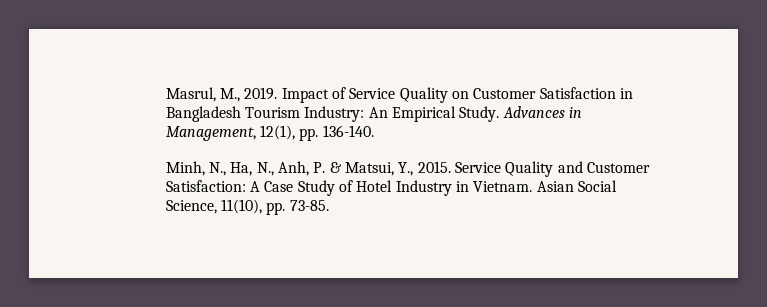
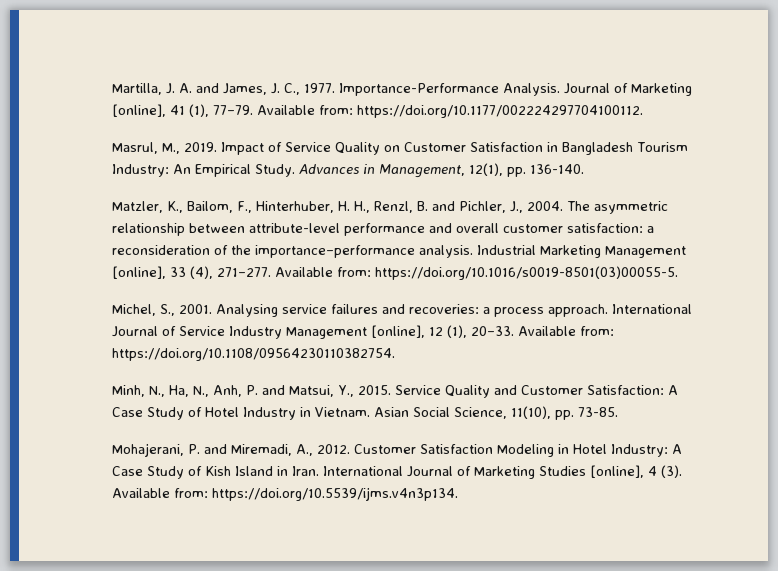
(165, 94) none -> [111,83,692,96] [111,104,643,118] Martilla, J. A. and James, J. C., 1977. Importance-Performance Analysis. Journal of Marketing [online], 41 (1), 77–79. Available from: https://doi.org/10.1177/002224297704100112. //
(374, 131) none -> [111,201,668,214] [111,223,654,236] [111,245,686,258] [111,266,678,280] [111,304,692,317] [111,325,614,339] [111,348,395,361] // Matzler, K., Bailom, F., Hinterhuber, H. H., Renzl, B. and Pichler, J., 2004. The asymmetric relationship between attribute-level performance and overall customer satisfaction: a reconsideration of the importance–performance analysis. Industrial Marketing Management [online], 33 (4), 271–277. Available from: https://doi.org/10.1016/s0019-8501(03)00055-5. // Michel, S., 2001. Analysing service failures and recoveries: a process approach. International Journal of Service Industry Management [online], 12 (1), 20–33. Available from: https://doi.org/10.1108/09564230110382754.
[329,162,342,173] & -> [261,385,285,395] and
(329, 205) none -> [111,443,682,457] [111,465,682,479] [111,487,458,501] // Mohajerani, P. and Miremadi, A., 2012. Customer Satisfaction Modeling in Hotel Industry: A Case Study of Kish Island in Iran. International Journal of Marketing Studies [online], 4 (3). Available from: https://doi.org/10.5539/ijms.v4n3p134.

